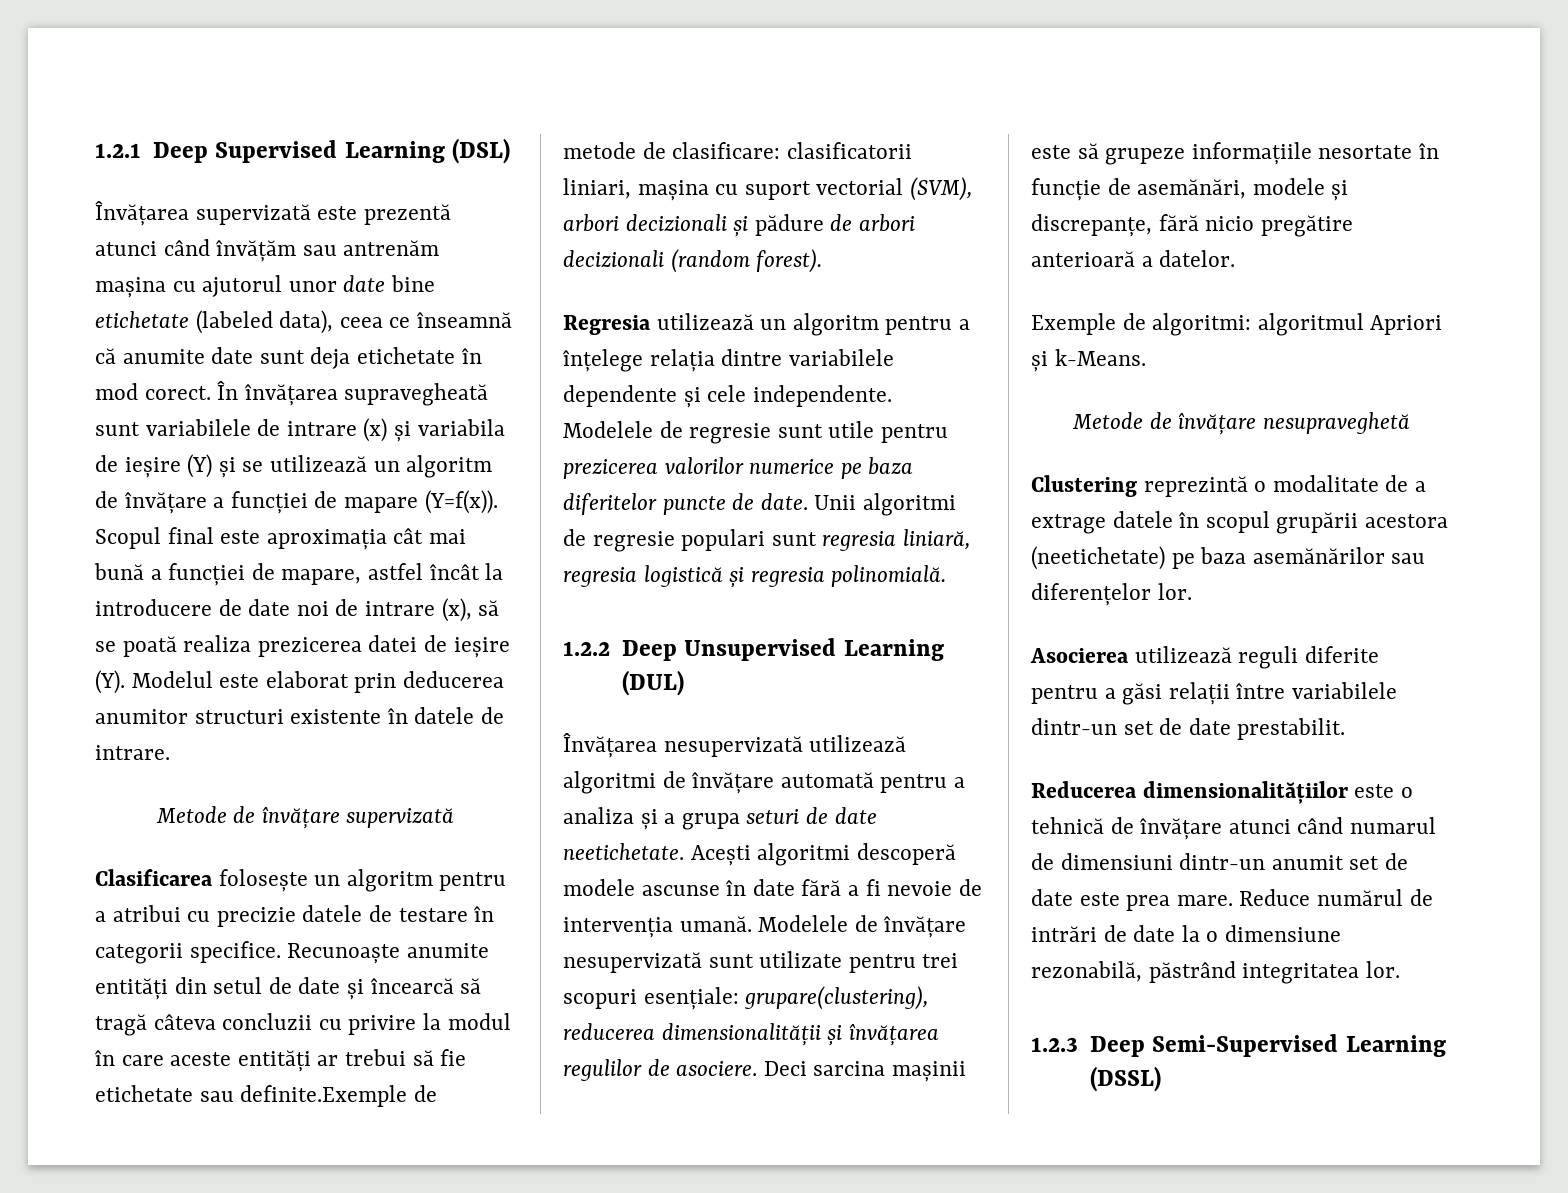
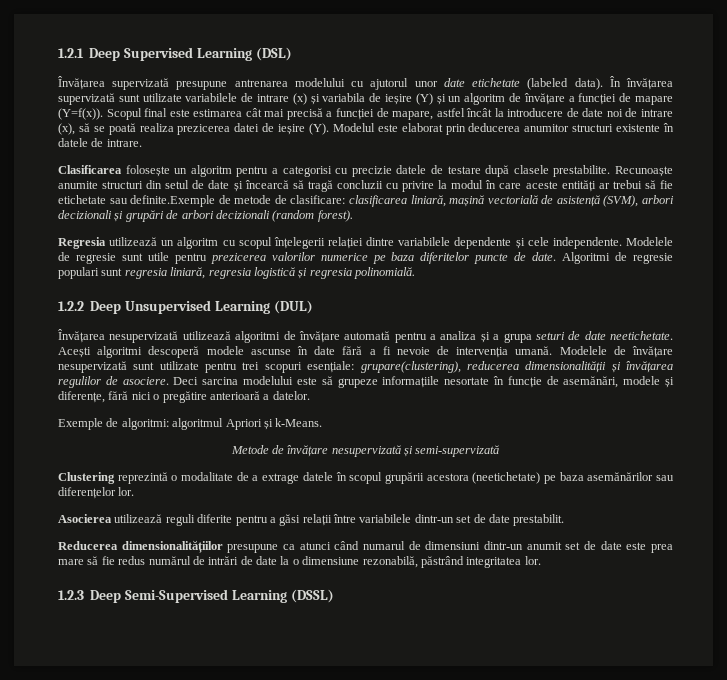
[317,204,451,225] [95,239,440,262] [95,277,166,298] este prezentă atunci când învățăm sau antrenăm mașina -> [176,78,345,90] presupune antrenarea modelului
[391,275,436,292] bine -> (465, 82) none
[279,310,513,334] [95,347,482,369] [95,381,489,406] [95,422,140,436] data), ceea ce înseamnă că anumite date sunt deja etichetate în mod corect. În învățarea supravegheată sunt -> [574,76,674,90] [58,93,182,105] data). În învățarea supervizată sunt utilizate
[242,455,368,472] se utilizează -> (446, 99) none
[266,529,387,550] aproximația -> [193,109,243,117] estimarea
[94,563,144,580] bună -> [286,108,323,120] precisă
[155,806,455,829] // Metode de învățare supervizată -> (142, 143) none
[112,905,181,922] atribui -> [282,166,332,177] categorisi
[474,906,495,922] [95,941,281,964] în categorii specifice. -> [485,165,611,177] după clasele prestabilite.
[95,978,168,1000] entități -> [102,181,144,189] structuri
[153,1014,216,1030] câteva -> (333, 186) none
[786,142,912,159] [563,178,904,201] clasificatorii liniari, mașina cu suport vectorial -> [349,195,600,207] clasificarea liniară, mașină vectorială de asistență
[754,214,824,236] pădure -> [125,210,164,222] grupări
[885,316,971,335] [563,349,715,372] pentru a înțelege relația -> [222,237,363,249] cu scopul înțelegerii relației
[814,493,957,516] Unii algoritmi -> [562,252,611,264] Algoritmi
[892,1061,967,1082] mașinii -> [243,376,294,385] modelului
[1031,214,1255,237] discrepanțe, fără nicio -> [58,391,160,403] diferențe, fără nici o
[1262,412,1410,434] nesupraveghetă -> [331,445,500,457] nesupervizată și semi-supervizată
[1354,784,1413,798] [1031,817,1223,840] este o tehnică de învățare -> [227,544,295,553] presupune ca
[1176,889,1311,906] mare. Reduce -> [58,556,146,565] mare să fie redus

